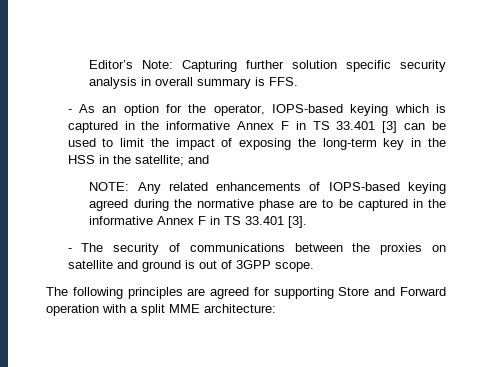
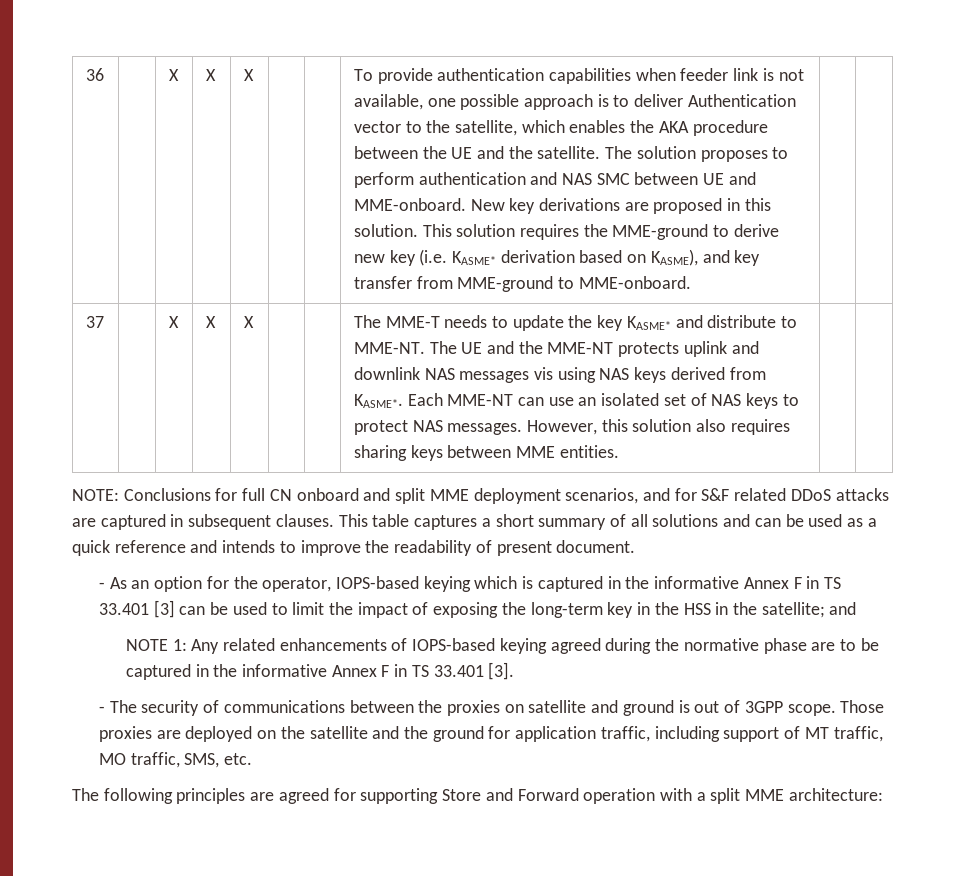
[89,60,446,72] [89,77,299,89] Editor’s Note: Capturing further solution specific security analysis in overall summary is FFS. -> [85,68,104,81] [168,69,179,81] [205,69,216,81] [243,69,254,81] [353,68,804,84] [353,94,796,110] [353,120,768,136] [353,146,789,162] [353,172,756,188] [353,198,771,214] [353,224,779,240] [353,249,761,266] [353,276,691,292] [85,316,104,328] [168,316,179,328] [205,316,216,328] [243,316,254,328] [353,315,798,331] [353,341,759,357] [353,367,766,383] [353,393,799,409] [353,419,790,435] [353,445,619,461] [72,488,889,504] [72,514,877,530] [72,540,636,556] 36 | | X | X | X | | | To provide authentication capabilities when feeder link is not available, one possible approach is to deliver Authentication vector to the satellite, which enables the AKA procedure between the UE and the satellite. The solution proposes to perform authentication and NAS SMC between UE and MME-onboard. New key derivations are proposed in this solution. This solution requires the MME-ground to derive new key (i.e. KASME* derivation based on KASME), and key transfer from MME-ground to MME-onboard. | | // 37 | | X | X | X | | | The MME-T needs to update the key KASME* and distribute to MME-NT. The UE and the MME-NT protects uplink and downlink NAS messages vis using NAS keys derived from KASME*. Each MME-NT can use an isolated set of NAS keys to protect NAS messages. However, this solution also requires sharing keys between MME entities. | | // NOTE: Conclusions for full CN onboard and split MME deployment scenarios, and for S&F related DDoS attacks are captured in subsequent clauses. This table captures a short summary of all solutions and can be used as a quick reference and intends to improve the readability of present document.
[89,182,130,191] NOTE: -> [125,639,187,651] NOTE 1:
(314, 267) none -> [840,700,885,713] [98,726,883,742] [98,752,253,768] Those proxies are deployed on the satellite and the ground for application traffic, including support of MT traffic, MO traffic, SMS, etc.

